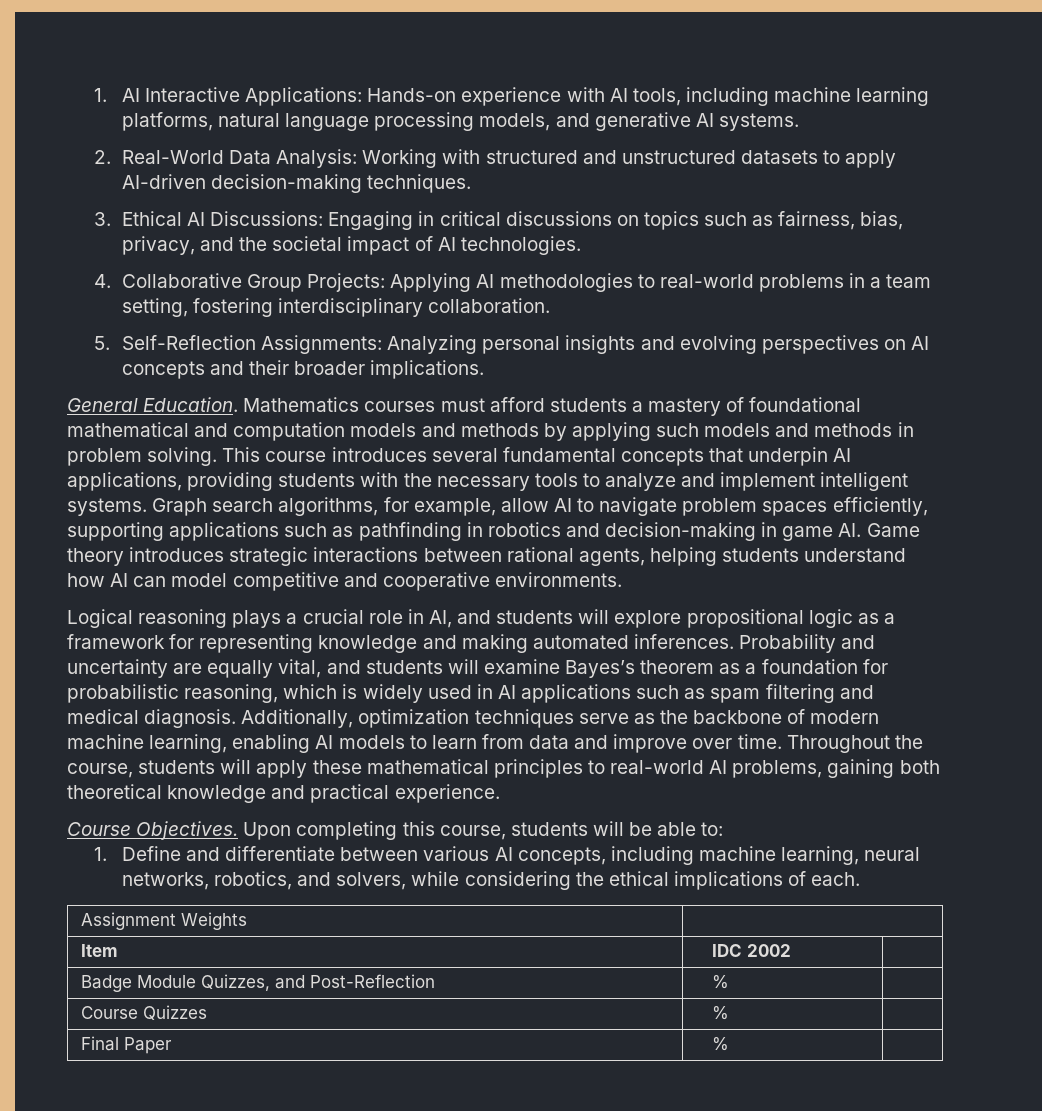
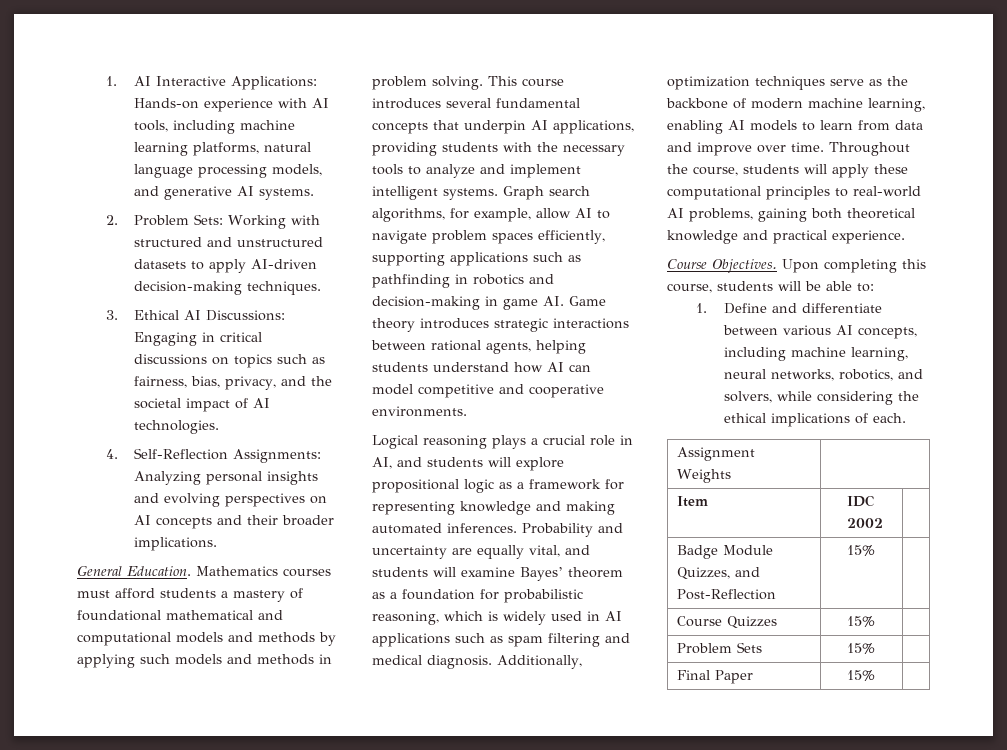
[121,149,358,168] Real-World Data Analysis: -> [134,214,224,226] Problem Sets:
[121,273,932,292] [121,298,551,317] [94,336,111,350] Collaborative Group Projects: Applying AI methodologies to real-world problems in a team setting, fostering interdisciplinary collaboration. // 5. -> (118, 454) none
[233,422,346,441] computation -> [77,632,171,646] computational
[565,660,636,678] Bayes’s -> [520,567,563,581] Bayes’
[366,759,489,774] mathematical -> [667,186,761,200] computational
[712,975,730,989] % -> [847,545,876,556] 15%
[712,1006,730,1020] % -> [847,616,876,627] [676,642,762,654] [847,643,876,654] 15% | // Problem Sets | 15%
[712,1037,730,1051] % -> [847,670,876,681] 15%

